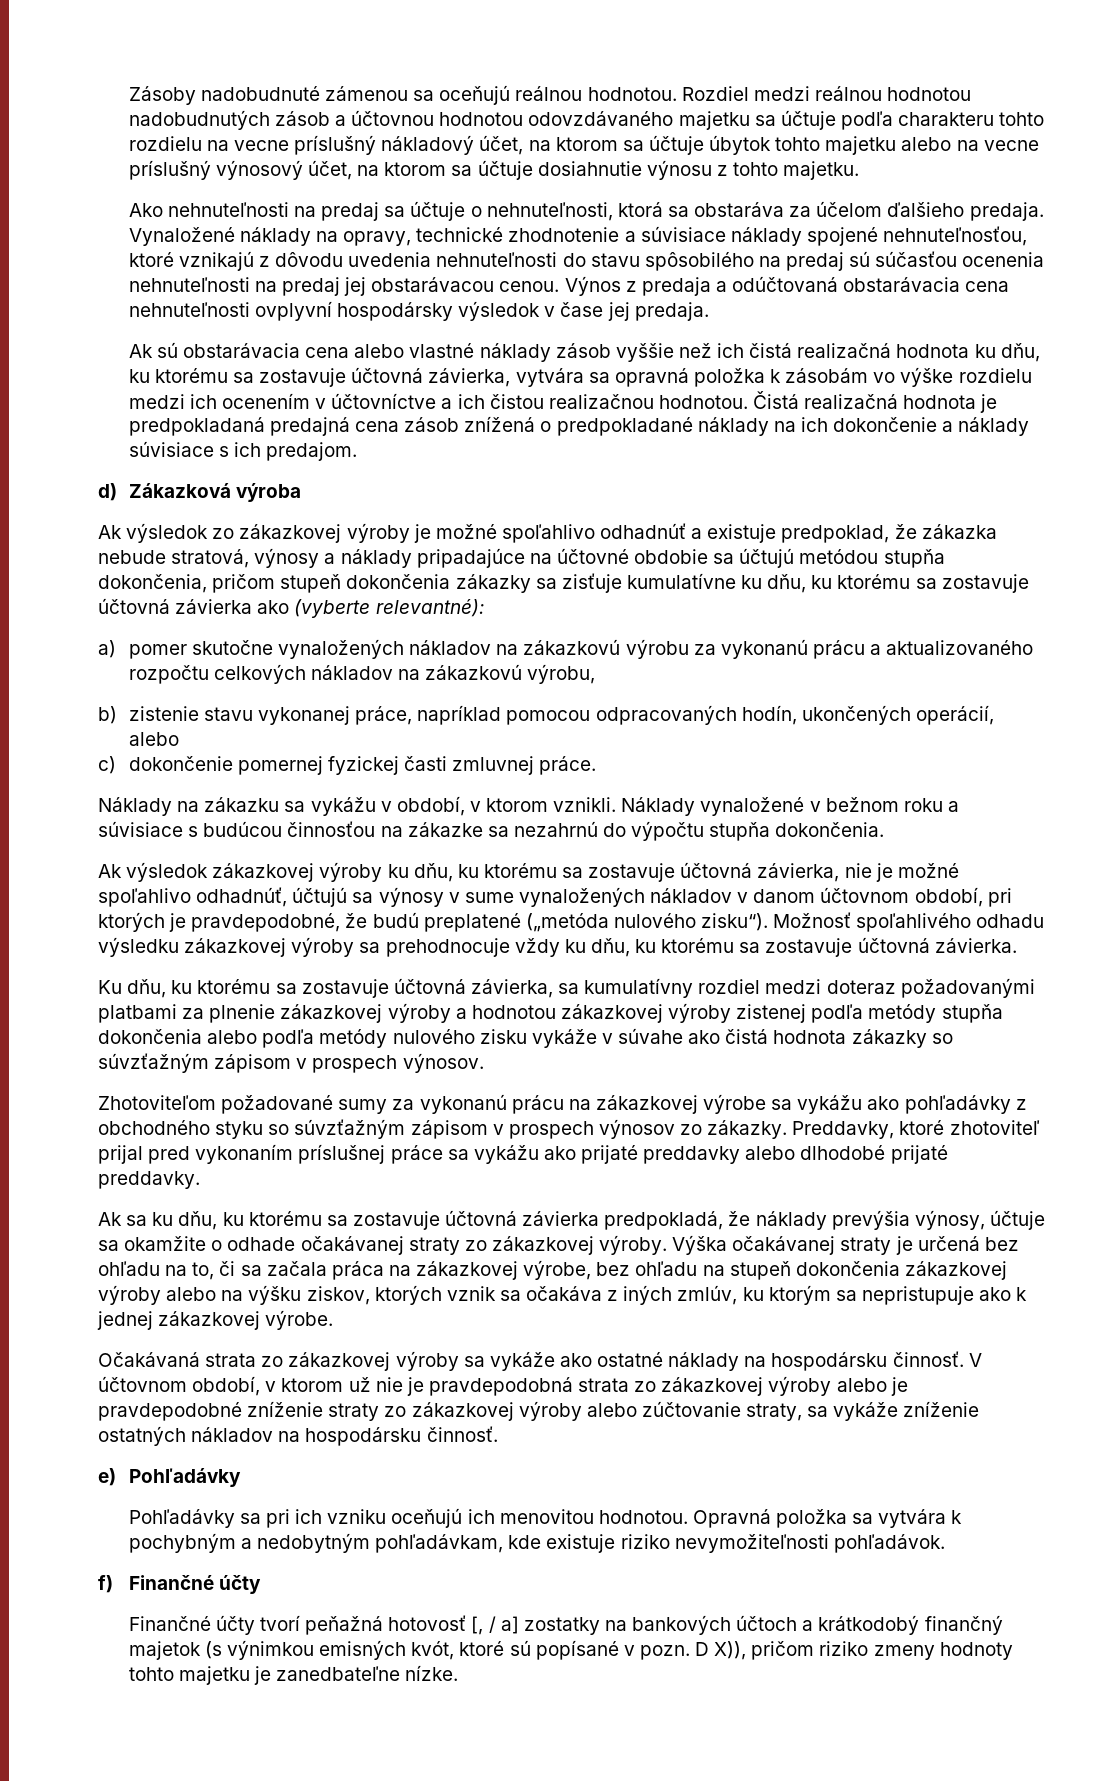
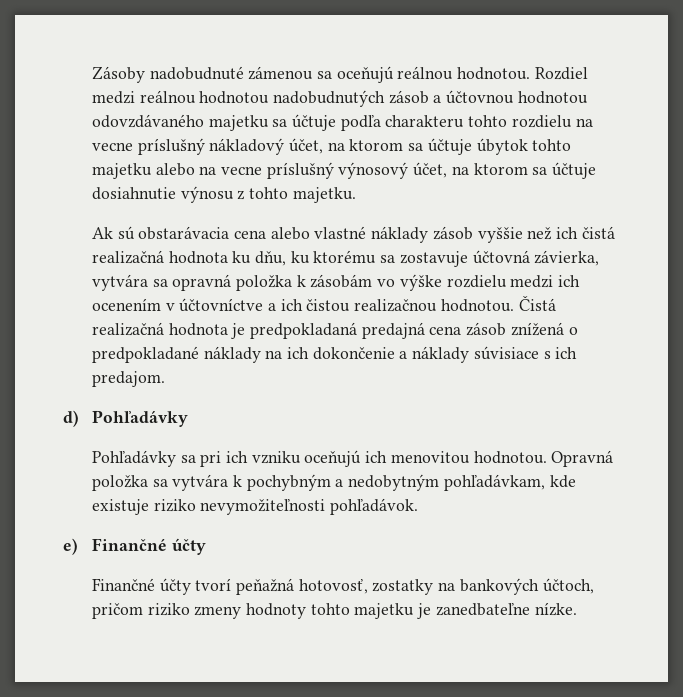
[128,201,1044,221] [128,226,1028,246] [128,251,1045,271] [128,276,1010,296] [128,301,709,321] // Ako nehnuteľnosti na predaj sa účtuje o nehnuteľnosti, ktorá sa obstaráva za účelom ďalšieho predaja. Vynaložené náklady na opravy, technické zhodnotenie a súvisiace náklady spojené nehnuteľnosťou, ktoré vznikajú z dôvodu uvedenia nehnuteľnosti do stavu spôsobilého na predaj sú súčasťou ocenenia nehnuteľnosti na predaj jej obstarávacou cenou. Výnos z predaja a odúčtovaná obstarávacia cena nehnuteľnosti ovplyvní hospodársky výsledok v čase jej predaja. -> (356, 195) none
[128,483,301,502] [98,523,997,543] [98,548,945,568] [98,573,1029,593] [98,598,484,618] [98,639,1034,659] [128,664,596,684] [98,705,994,725] [128,732,179,746] [98,756,597,775] [98,796,959,816] [98,821,885,841] [98,862,959,882] [98,887,1012,907] [98,912,1045,932] [98,937,1017,957] [98,978,1035,998] [98,1003,1003,1023] [98,1028,953,1048] [98,1053,484,1073] [98,1094,1027,1114] [98,1119,1040,1139] [98,1144,948,1164] [98,1171,200,1189] [98,1210,1045,1230] [98,1235,1019,1255] [98,1260,1007,1280] [98,1285,1028,1305] [97,1310,334,1330] [98,1351,982,1371] [98,1376,908,1396] [98,1401,980,1421] [98,1426,498,1446] [98,1468,116,1486] Zákazková výroba // Ak výsledok zo zákazkovej výroby je možné spoľahlivo odhadnúť a existuje predpoklad, že zákazka nebude stratová, výnosy a náklady pripadajúce na účtovné obdobie sa účtujú metódou stupňa dokončenia, pričom stupeň dokončenia zákazky sa zisťuje kumulatívne ku dňu, ku ktorému sa zostavuje účtovná závierka ako (vyberte relevantné): // a) pomer skutočne vynaložených nákladov na zákazkovú výrobu za vykonanú prácu a aktualizovaného rozpočtu celkových nákladov na zákazkovú výrobu, // b) zistenie stavu vykonanej práce, napríklad pomocou odpracovaných hodín, ukončených operácií, alebo // c) dokončenie pomernej fyzickej časti zmluvnej práce. // Náklady na zákazku sa vykážu v období, v ktorom vznikli. Náklady vynaložené v bežnom roku a súvisiace s budúcou činnosťou na zákazke sa nezahrnú do výpočtu stupňa dokončenia. // Ak výsledok zákazkovej výroby ku dňu, ku ktorému sa zostavuje účtovná závierka, nie je možné spoľahlivo odhadnúť, účtujú sa výnosy v sume vynaložených nákladov v danom účtovnom období, pri ktorých je pravdepodobné, že budú preplatené („metóda nulového zisku“). Možnosť spoľahlivého odhadu výsledku zákazkovej výroby sa prehodnocuje vždy ku dňu, ku ktorému sa zostavuje účtovná závierka. // Ku dňu, ku ktorému sa zostavuje účtovná závierka, sa kumulatívny rozdiel medzi doteraz požadovanými platbami za plnenie zákazkovej výroby a hodnotou zákazkovej výroby zistenej podľa metódy stupňa dokončenia alebo podľa metódy nulového zisku vykáže v súvahe ako čistá hodnota zákazky so súvzťažným zápisom v prospech výnosov. // Zhotoviteľom požadované sumy za vykonanú prácu na zákazkovej výrobe sa vykážu ako pohľadávky z obchodného styku so súvzťažným zápisom v prospech výnosov zo zákazky. Preddavky, ktoré zhotoviteľ prijal pred vykonaním príslušnej práce sa vykážu ako prijaté preddavky alebo dlhodobé prijaté preddavky. // Ak sa ku dňu, ku ktorému sa zostavuje účtovná závierka predpokladá, že náklady prevýšia výnosy, účtuje sa okamžite o odhade očakávanej straty zo zákazkovej výroby. Výška očakávanej straty je určená bez ohľadu na to, či sa začala práca na zákazkovej výrobe, bez ohľadu na stupeň dokončenia zákazkovej výroby alebo na výšku ziskov, ktorých vznik sa očakáva z iných zmlúv, ku ktorým sa nepristupuje ako k jednej zákazkovej výrobe. // Očakávaná strata zo zákazkovej výroby sa vykáže ako ostatné náklady na hospodársku činnosť. V účtovnom období, v ktorom už nie je pravdepodobná strata zo zákazkovej výroby alebo je pravdepodobné zníženie straty zo zákazkovej výroby alebo zúčtovanie straty, sa vykáže zníženie ostatných nákladov na hospodársku činnosť. // e) -> (79, 418) none
[98,1575,113,1593] f) -> [63,538,78,555] e)
[388,1615,1003,1635] [128,1640,747,1660] hotovosť [, / a] zostatky na bankových účtoch a krátkodobý finančný majetok (s výnimkou emisných kvót, ktoré sú popísané v pozn. D X)), -> [298,578,594,595] hotovosť, zostatky na bankových účtoch,

